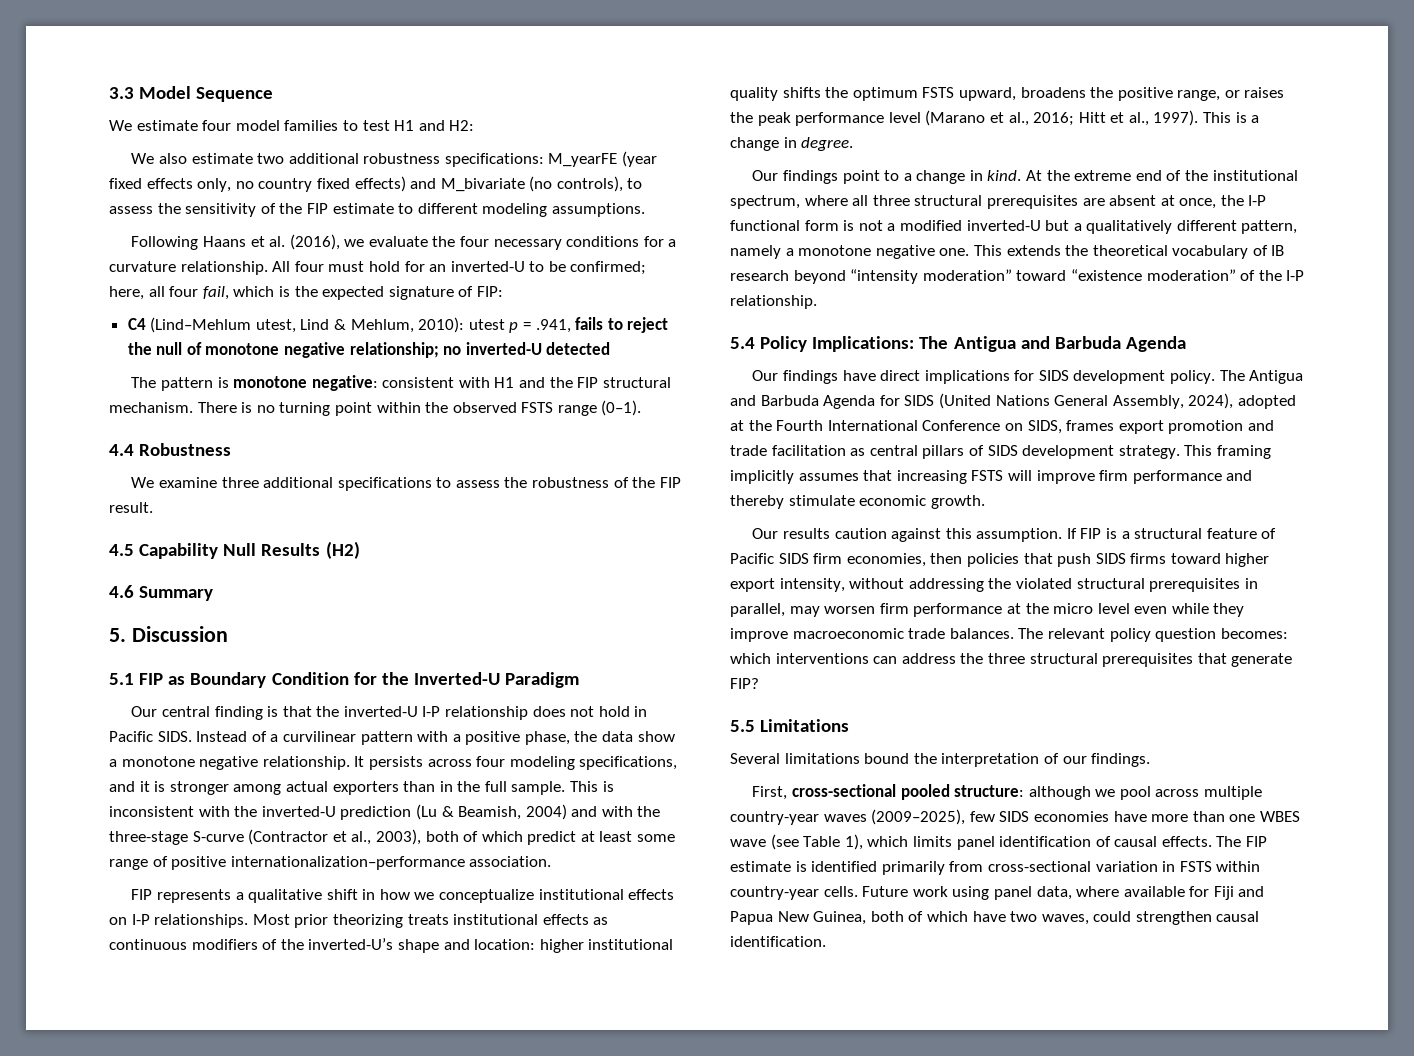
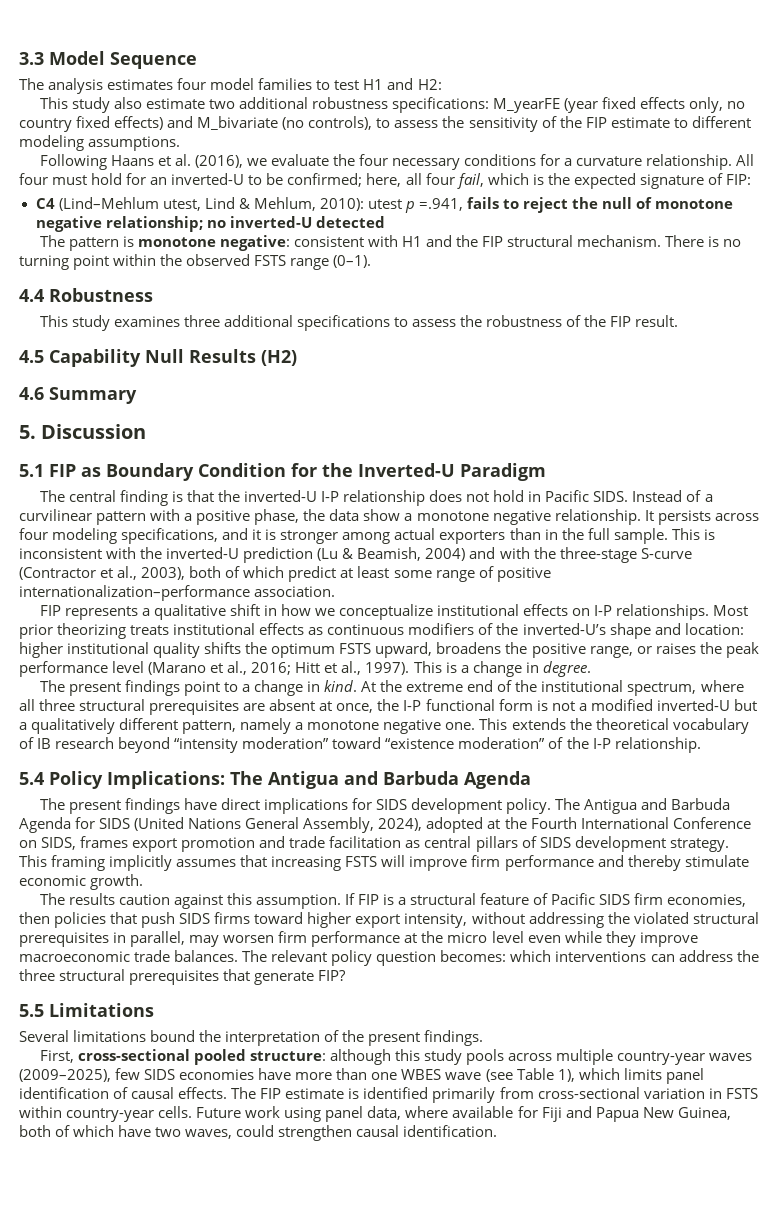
[109,120,198,131] We estimate -> [19,78,174,94] The analysis estimates
[131,153,155,164] We -> [39,97,110,113] This study
[523,319,571,333] = .941, -> [418,198,463,211] =.941,
[131,477,217,488] We examine -> [39,315,180,331] This study examines
[131,706,158,717] Our -> [39,490,65,502] The
[752,170,779,181] Our -> [39,680,121,696] The present
[752,370,779,381] Our -> [39,798,121,814] The present
[752,528,779,539] Our -> [39,893,65,905] The
[1062,756,1087,764] our -> [342,1030,421,1046] the present
[1095,786,1151,800] we pool -> [394,1049,505,1065] this study pools

